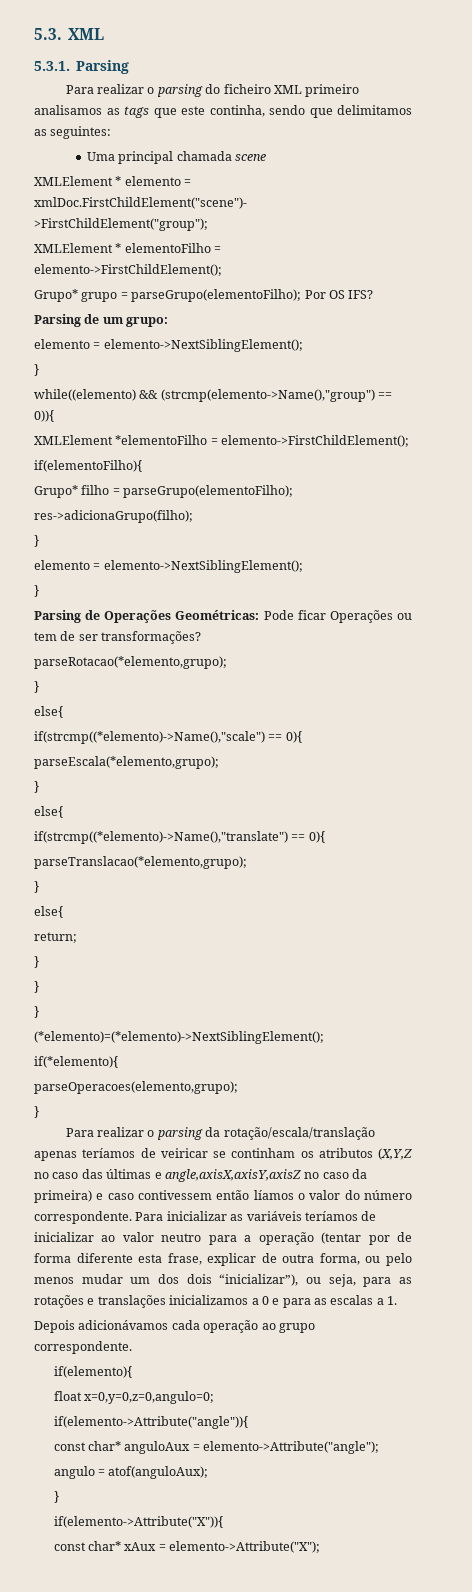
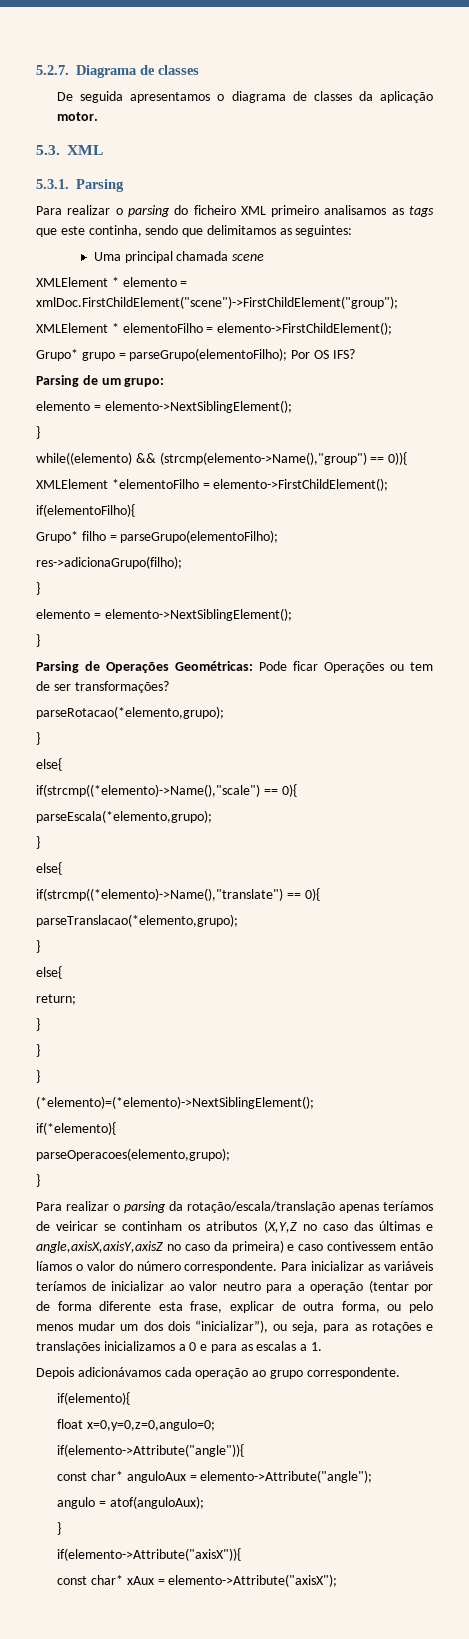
(34, 34) none -> [36,65,199,78] [57,91,434,103] [57,112,99,121] 5.2.7. Diagrama de classes // De seguida apresentamos o diagrama de classes da aplicação motor. //
[53,1516,223,1528] if(elemento->Attribute("X")){ -> [57,1548,242,1561] if(elemento->Attribute("axisX")){
[169,1541,321,1553] elemento->Attribute("X"); -> [168,1574,338,1587] elemento->Attribute("axisX");

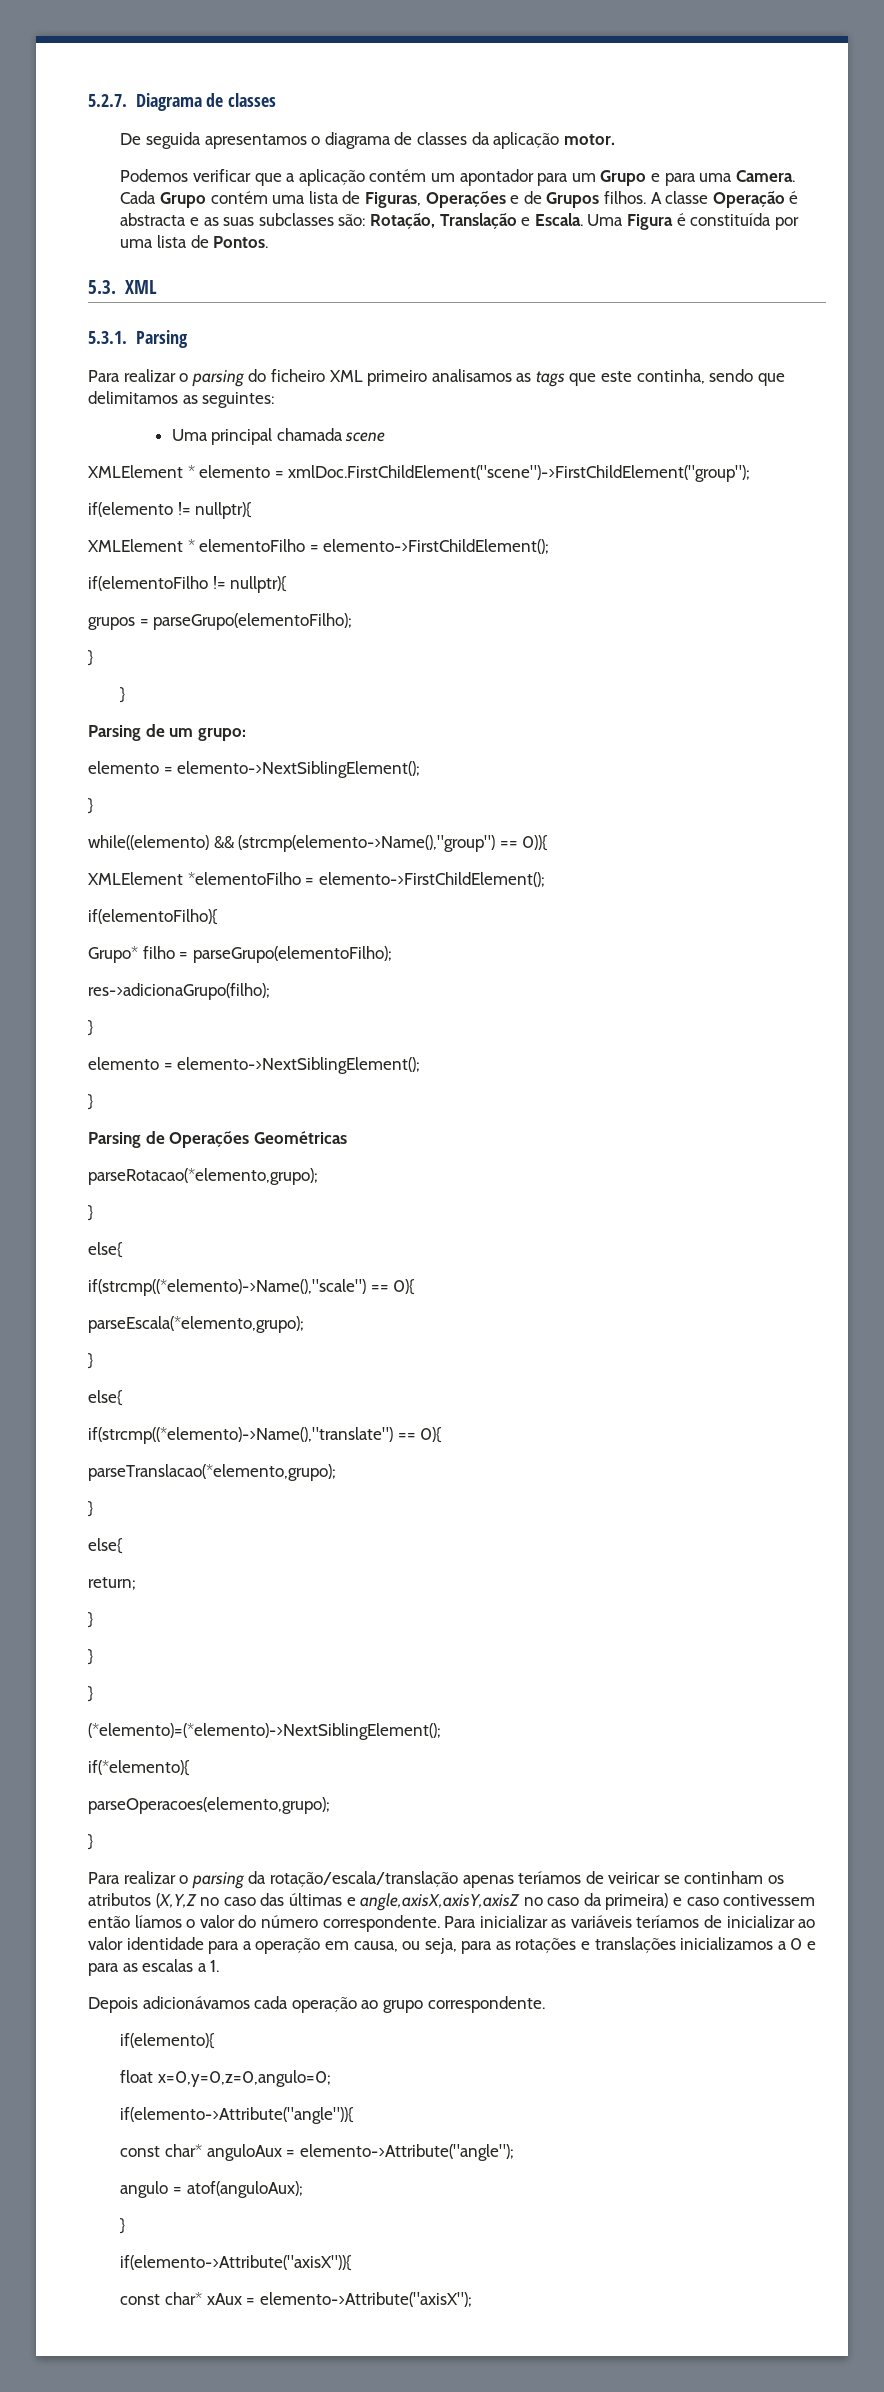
(99, 116) none -> [120,169,795,186] [120,191,799,208] [120,213,799,230] [120,235,269,248] // Podemos verificar que a aplicação contém um apontador para um Grupo e para uma Camera. Cada Grupo contém uma lista de Figuras, Operações e de Grupos filhos. A classe Operação é abstracta e as suas subclasses são: Rotação, Translação e Escala. Uma Figura é constituída por uma lista de Pontos.
(398, 302) none -> [88,502,253,519] // if(elemento != nullptr){
[36,348,355,361] Grupo* grupo = parseGrupo(elementoFilho); Por OS IFS? -> [88,576,288,593] [88,613,353,630] [88,650,93,666] [120,687,126,703] if(elementoFilho != nullptr){ // grupos = parseGrupo(elementoFilho); // } // }
[175,661,433,673] [36,681,169,693] Geométricas: Pode ficar Operações ou tem de ser transformações? -> [253,1131,347,1144] Geométricas
[222,1282,261,1291] neutro -> [126,1937,204,1950] identidade
[368,1280,433,1293] [36,1301,434,1313] [36,1320,268,1333] (tentar por de forma diferente esta frase, explicar de outra forma, ou pelo menos mudar um dos dois “inicializar”), -> [324,1941,398,1952] em causa,

